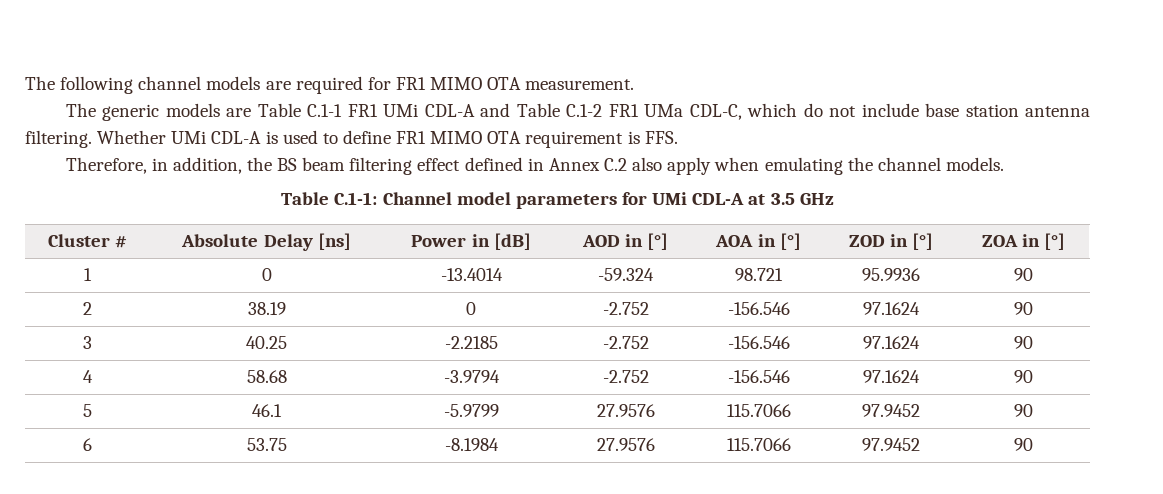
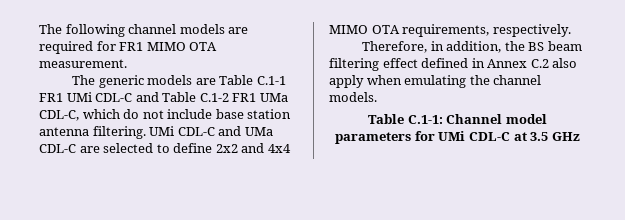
[424,104,475,117] CDL-A -> [95,93,133,102] CDL-C
[97,130,678,148] Whether UMi CDL-A is used to define FR1 MIMO OTA requirement is FFS. -> [149,126,273,136] [39,143,291,153] [329,24,571,37] UMi CDL-C and UMa CDL-C are selected to define 2x2 and 4x4 MIMO OTA requirements, respectively.
[692,193,745,205] CDL-A -> [469,132,510,141] CDL-C
[47,234,128,248] [181,233,351,251] [411,233,531,250] [581,233,669,250] [715,233,801,250] [848,233,934,250] [981,233,1066,250] [84,268,92,281] [261,268,272,281] [440,268,503,281] [598,268,654,281] [735,268,783,281] [862,268,920,281] [1014,268,1033,281] [83,302,92,315] [247,302,286,315] [466,302,477,315] [602,302,649,315] [727,302,790,315] [863,302,920,315] [1014,302,1033,315] [83,336,92,349] [246,336,287,349] [444,336,498,349] [602,336,649,349] [727,336,790,349] [863,336,920,349] [1014,336,1033,349] [83,370,93,383] [246,370,287,383] [443,370,500,383] [602,370,649,383] [727,370,790,383] [863,370,920,383] [1014,370,1033,383] [83,404,92,417] [252,404,282,417] [443,404,499,417] [596,404,655,417] [726,404,791,417] [862,404,920,417] [1014,404,1033,417] [83,438,92,451] [246,438,287,451] [444,438,499,451] [596,438,655,451] [726,438,791,451] [862,438,920,451] [1014,438,1033,451] // Cluster # | Absolute Delay [ns] | Power in [dB] | AOD in [°] | AOA in [°] | ZOD in [°] | ZOA in [°] // 1 | 0 | -13.4014 | -59.324 | 98.721 | 95.9936 | 90 // 2 | 38.19 | 0 | -2.752 | -156.546 | 97.1624 | 90 // 3 | 40.25 | -2.2185 | -2.752 | -156.546 | 97.1624 | 90 // 4 | 58.68 | -3.9794 | -2.752 | -156.546 | 97.1624 | 90 // 5 | 46.1 | -5.9799 | 27.9576 | 115.7066 | 97.9452 | 90 // 6 | 53.75 | -8.1984 | 27.9576 | 115.7066 | 97.9452 | 90 -> (580, 136) none

